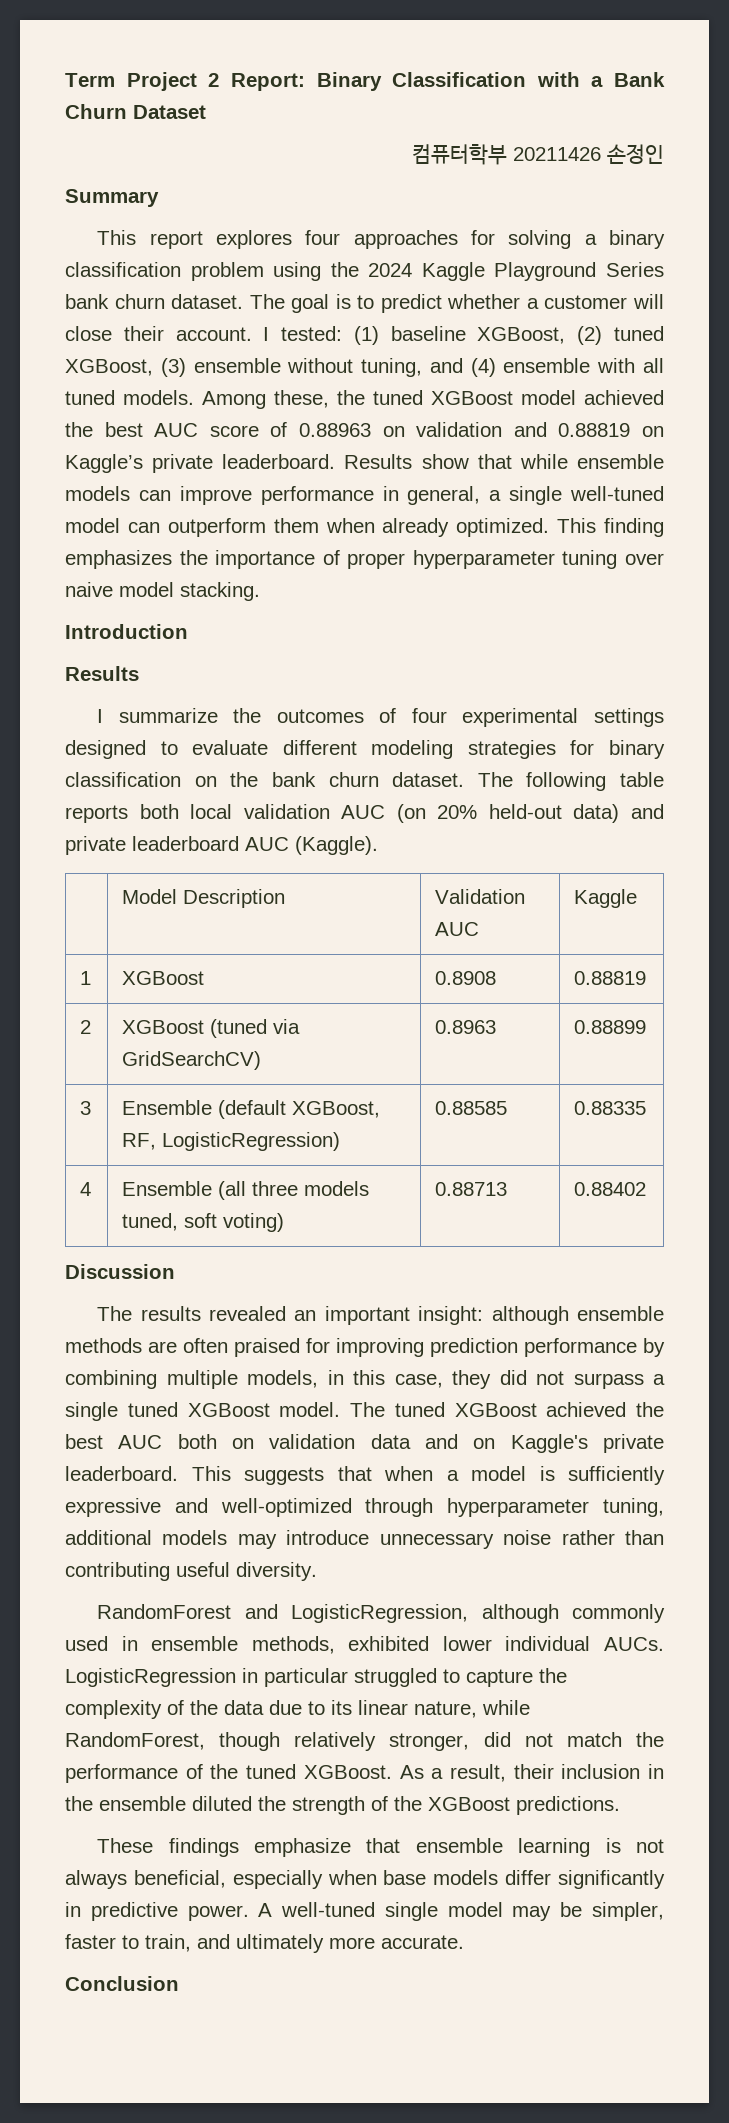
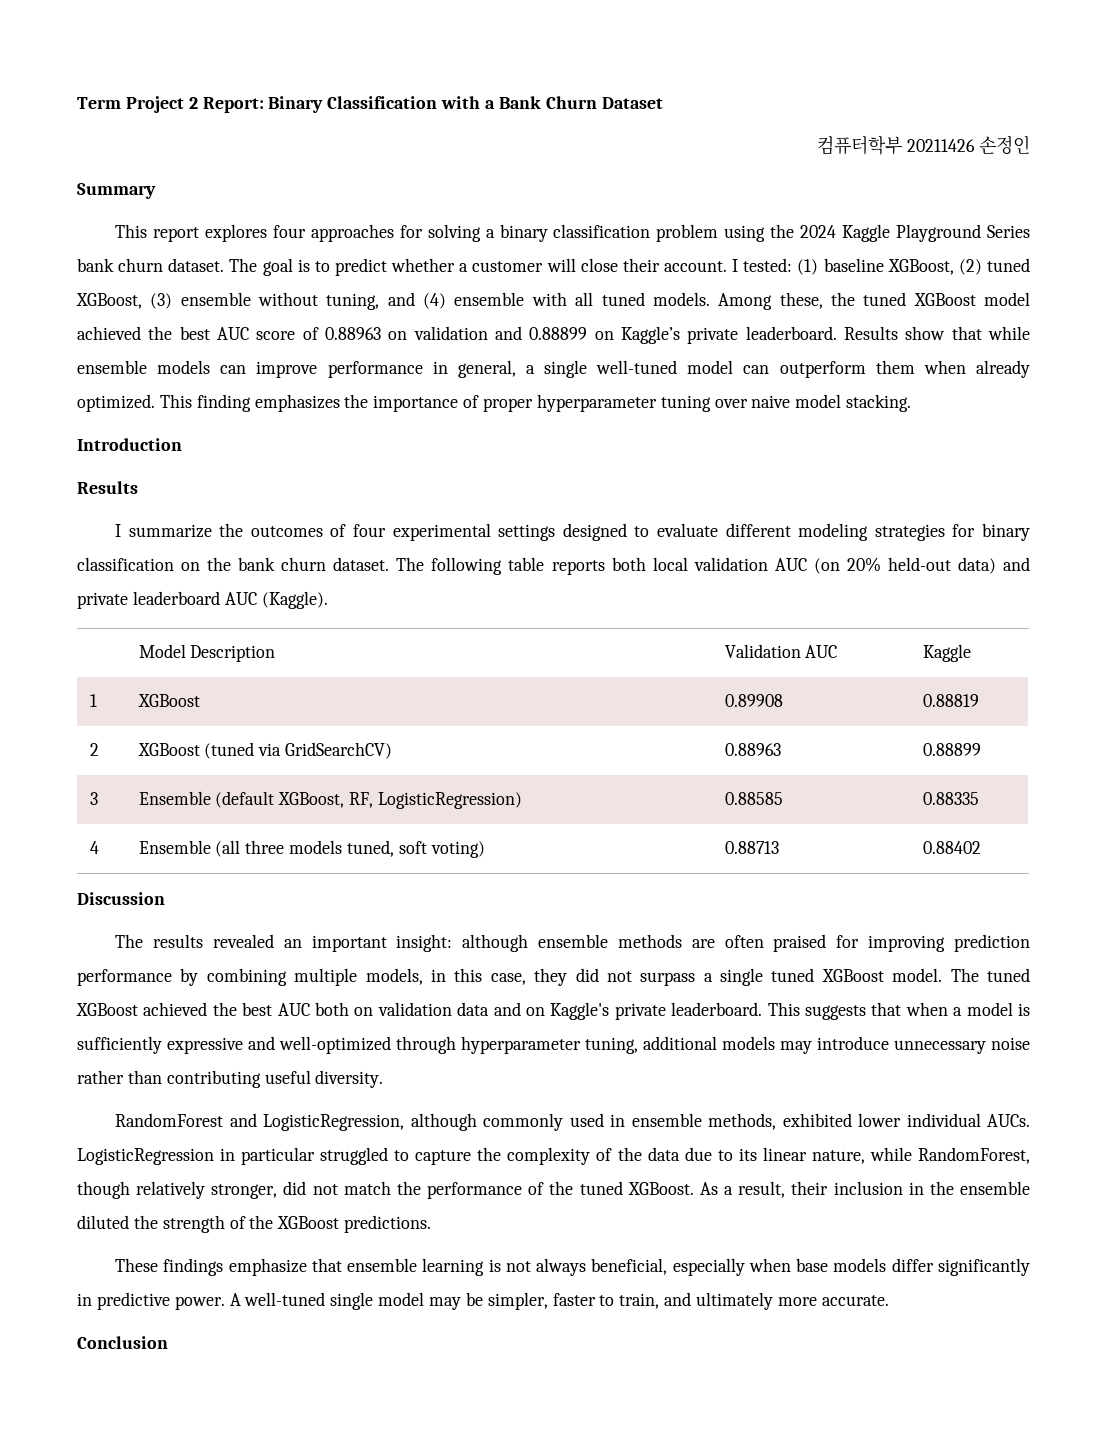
[558,423,631,437] 0.88819 -> [529,327,588,340] 0.88899
[435,971,497,985] 0.8908 -> [724,694,783,707] 0.89908
[435,1020,497,1034] 0.8963 -> [724,743,781,756] 0.88963

